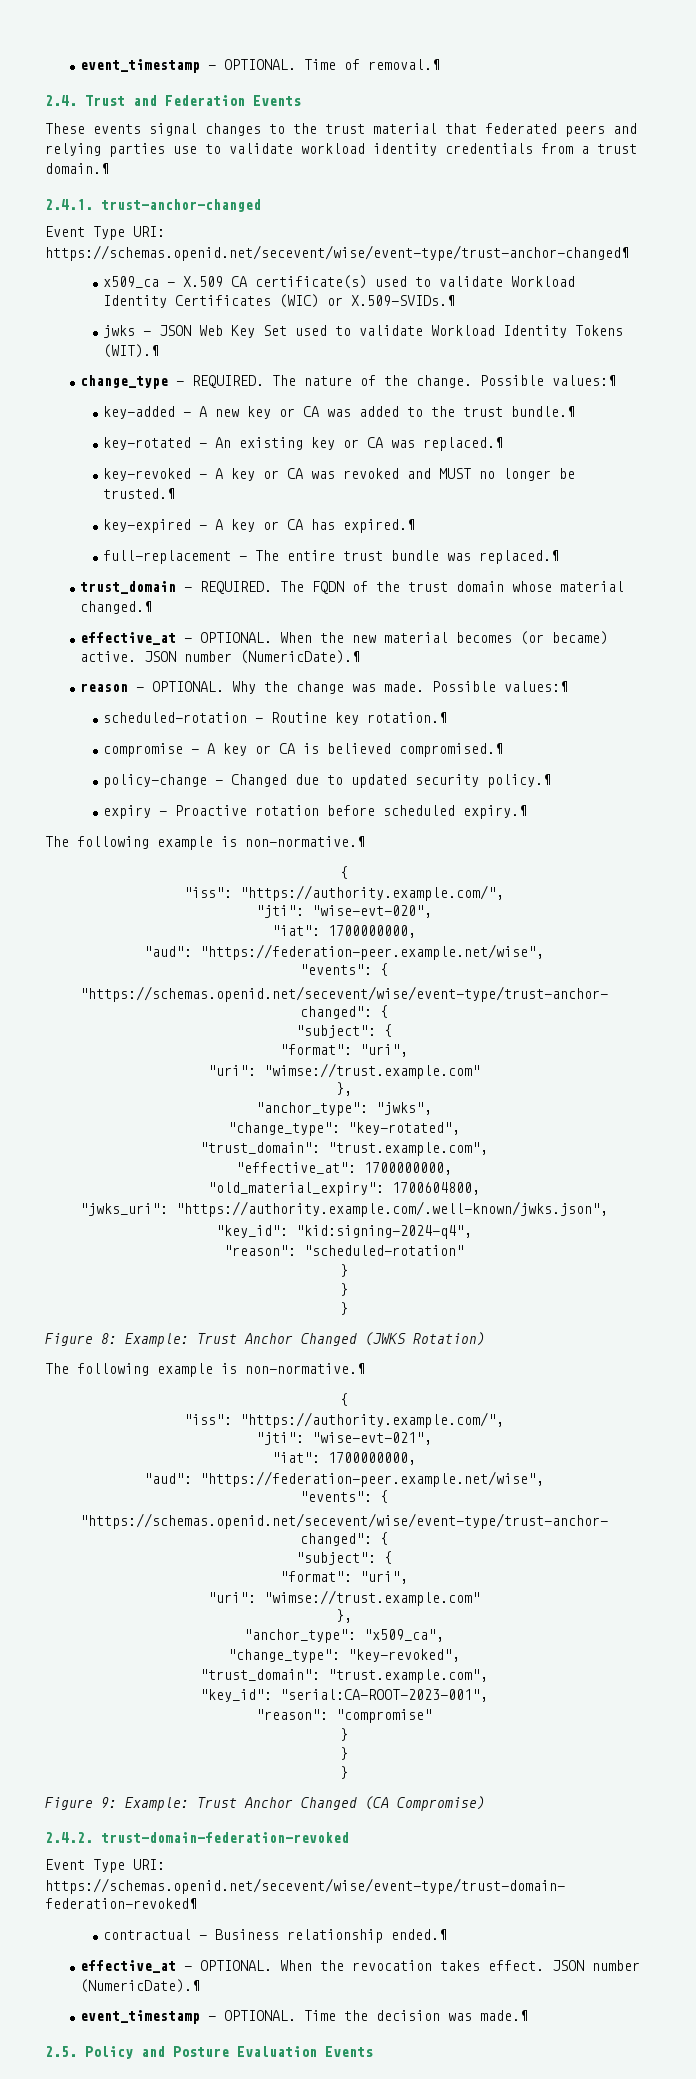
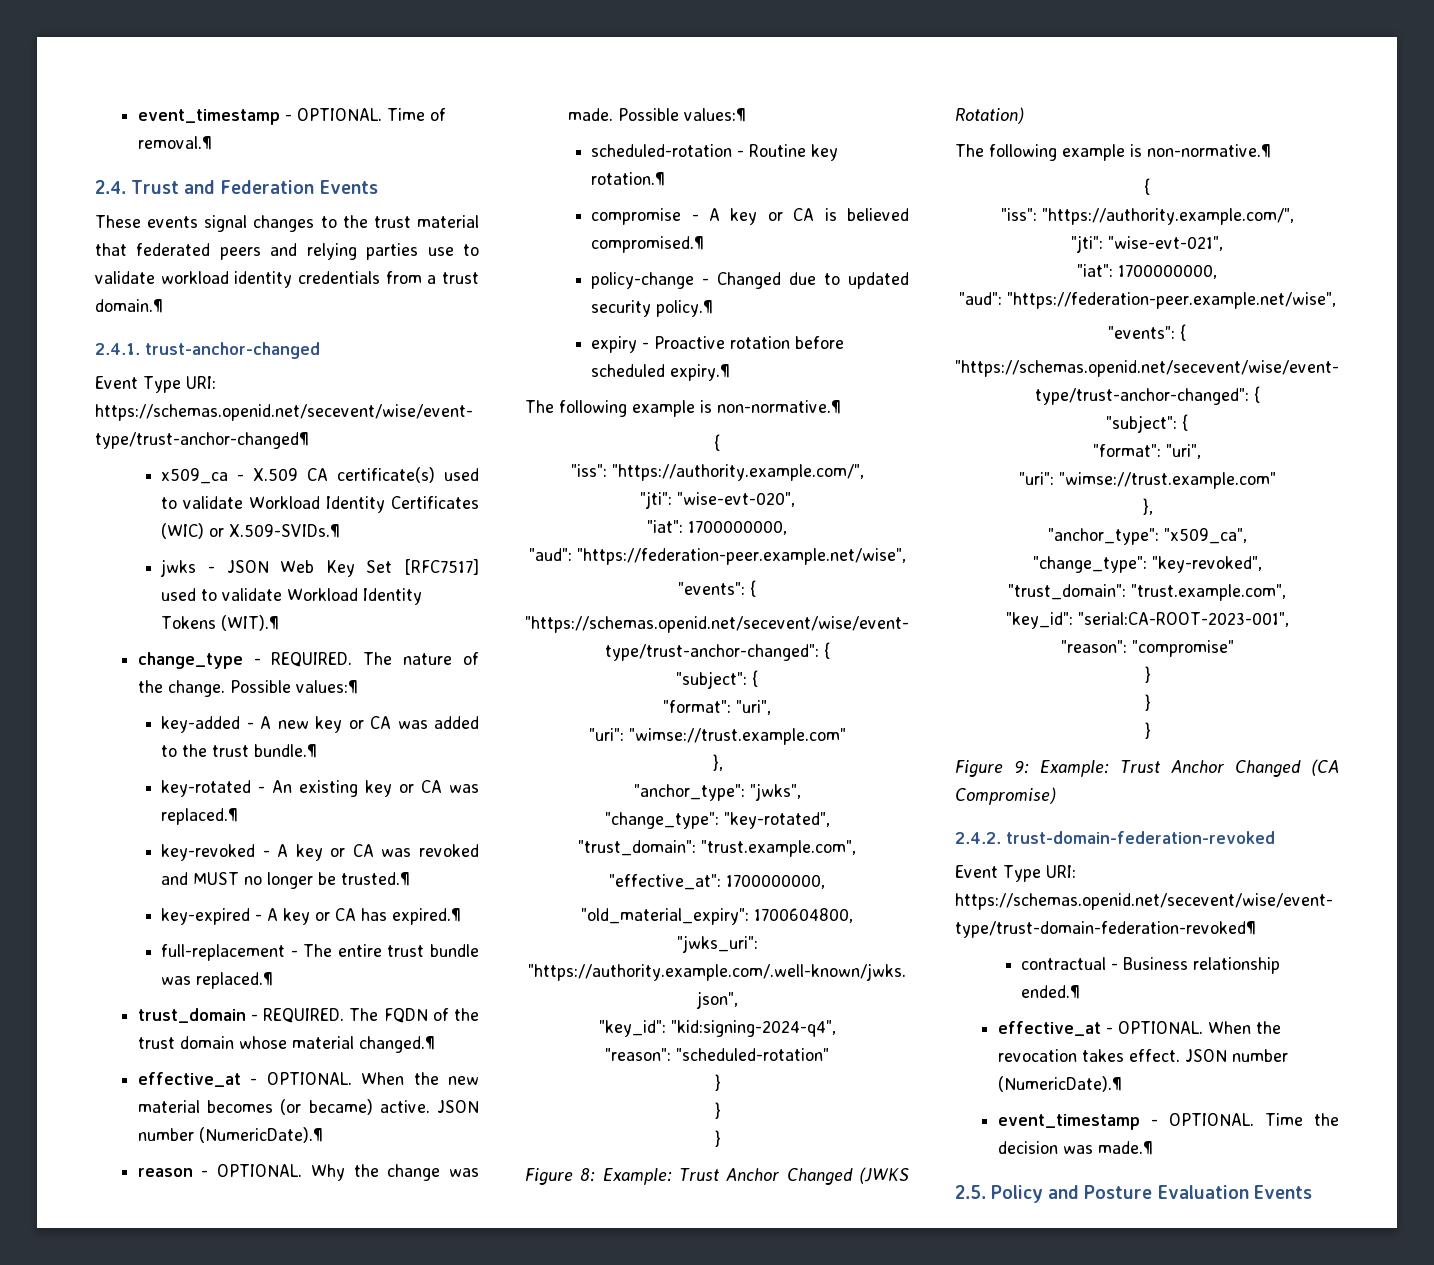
(288, 330) none -> [404,559,479,575] [RFC7517]

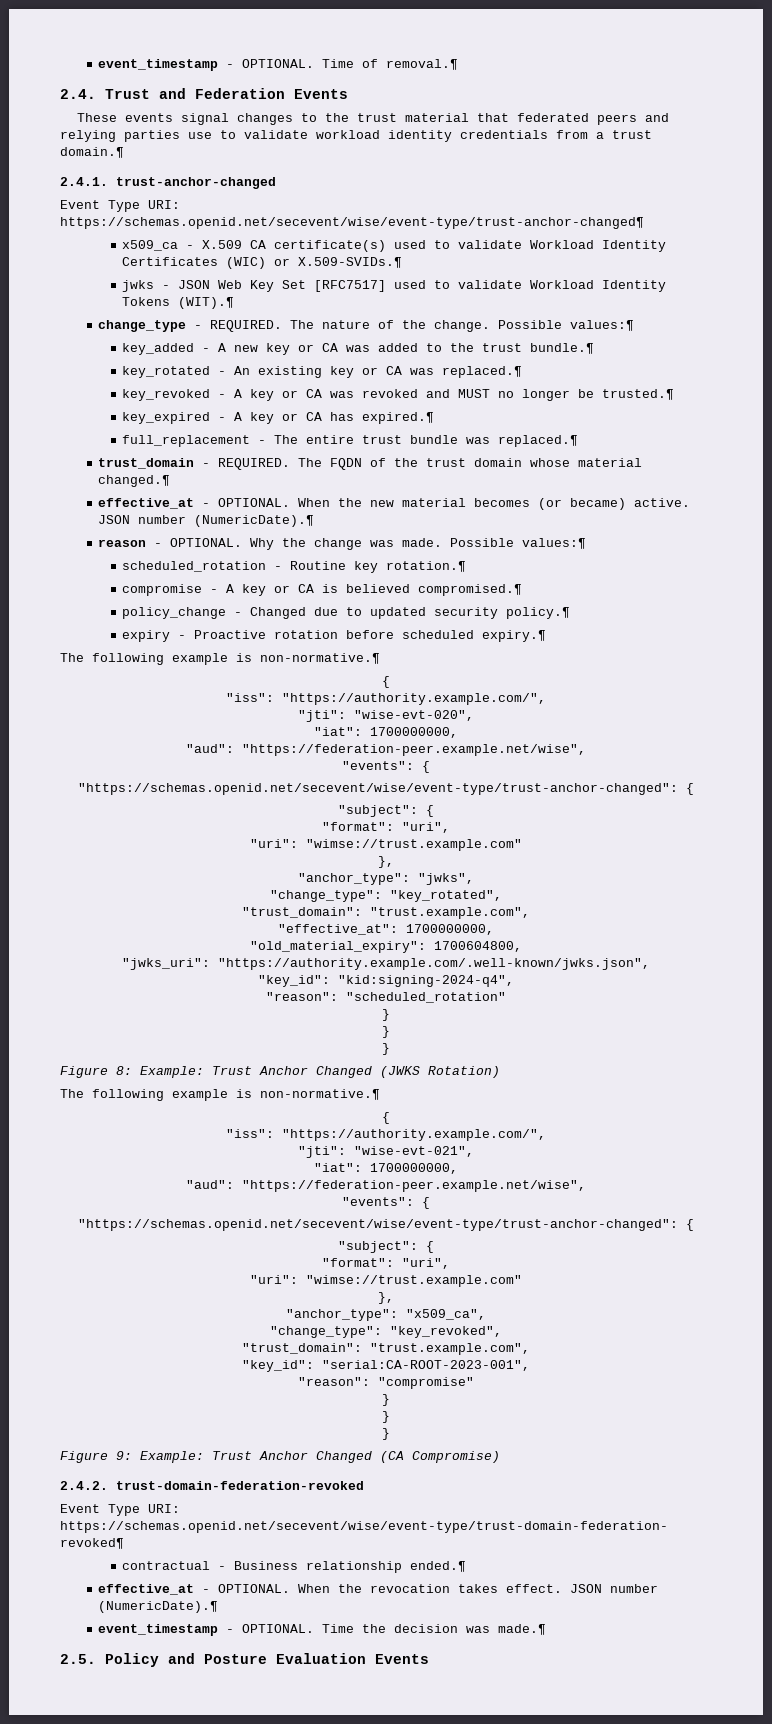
[161,716,241,733] key-added -> [122,343,195,355] key_added
[161,780,252,797] key-rotated -> [122,366,211,378] key_rotated
[161,844,256,861] key-revoked -> [122,389,211,401] key_revoked
[161,908,251,925] key-expired -> [122,412,211,424] key_expired
[161,944,286,961] full-replacement -> [122,435,251,447] full_replacement
[591,144,733,157] scheduled-rotation -> [122,561,267,572] scheduled_rotation
[591,272,695,289] policy-change -> [122,607,227,619] policy_change
[723,812,830,829] "key-rotated", -> [390,890,502,902] "key_rotated",
[676,1048,829,1061] "scheduled-rotation" -> [346,992,506,1003] "scheduled_rotation"
[1151,556,1262,573] "key-revoked", -> [390,1326,502,1338] "key_revoked",

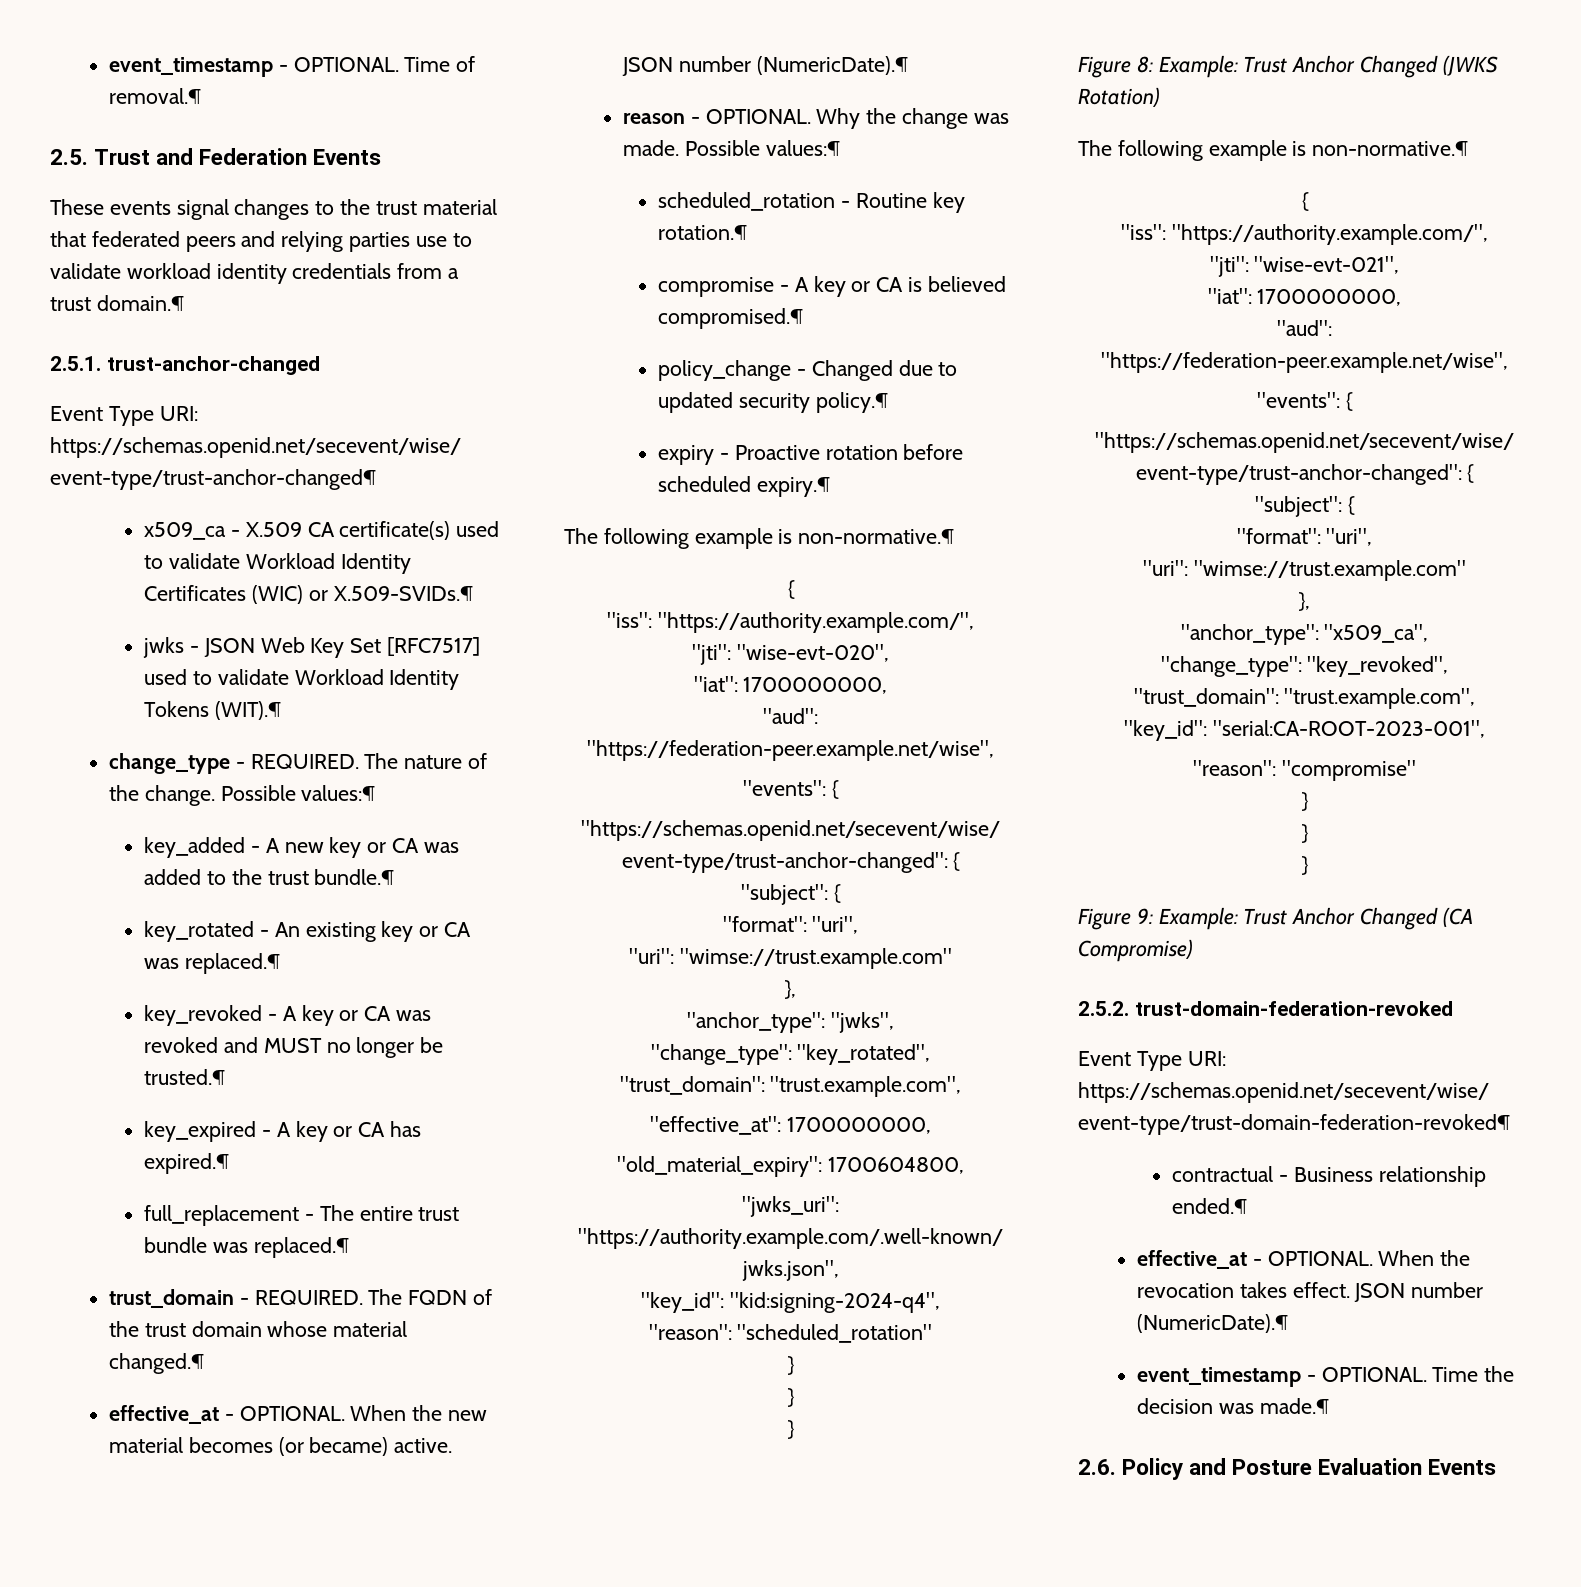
[60,89,96,99] 2.4. -> [50,149,88,165] 2.5.
[60,177,108,186] 2.4.1. -> [50,356,101,371] 2.5.1.
[60,1481,108,1490] 2.4.2. -> [1078,1001,1129,1016] 2.5.2.
[60,1654,96,1664] 2.5. -> [1078,1459,1116,1475] 2.6.

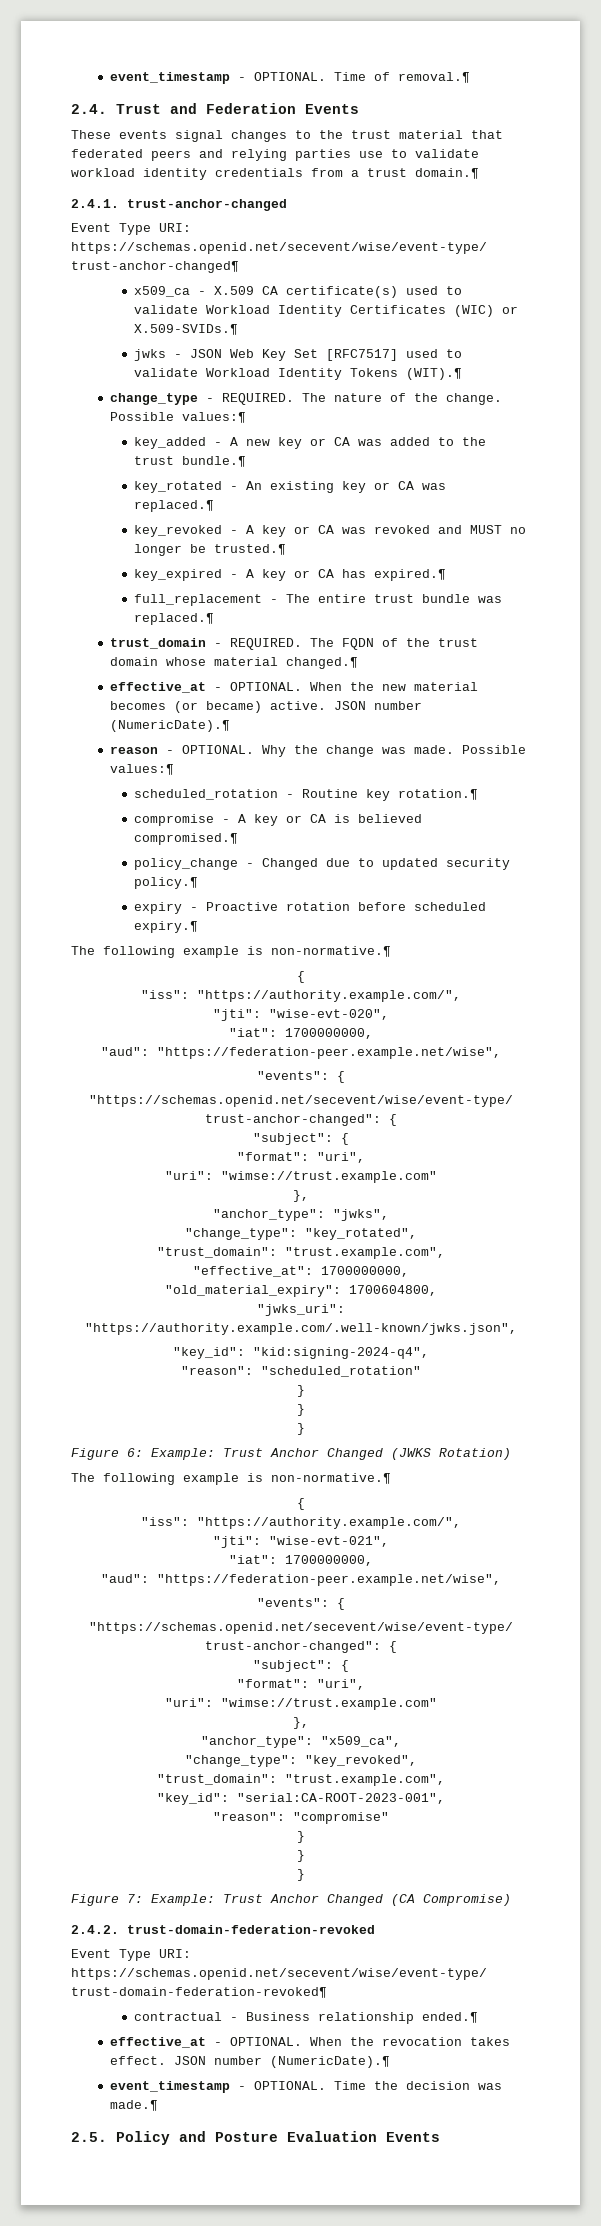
[50,149,88,165] 2.5. -> [71,104,107,114] 2.4.
[50,356,101,371] 2.5.1. -> [71,199,119,208] 2.4.1.
[1136,56,1153,73] 8: -> [127,1448,143,1457] 6:
[1136,908,1153,924] 9: -> [127,1894,143,1903] 7:
[1078,1001,1129,1016] 2.5.2. -> [71,1925,119,1934] 2.4.2.
[1078,1459,1116,1475] 2.6. -> [71,2132,107,2142] 2.5.

